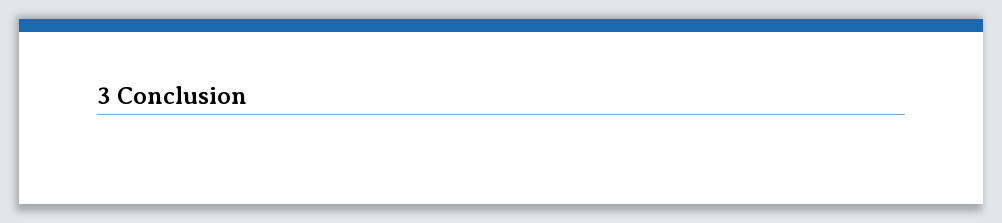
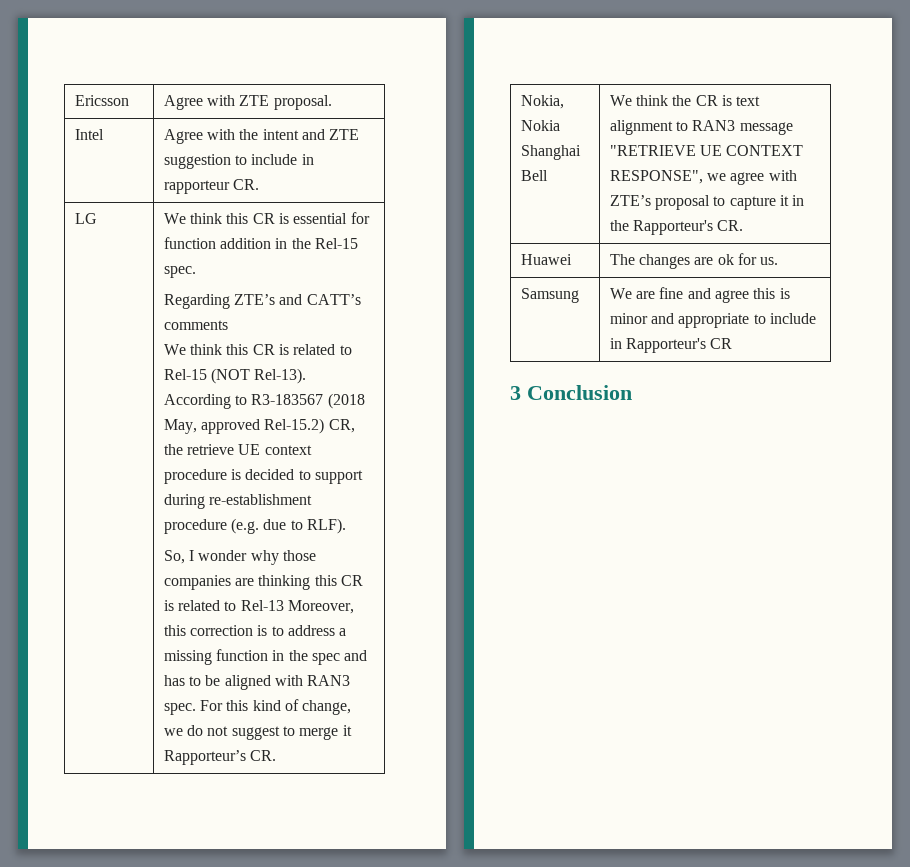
(97, 95) none -> [74,95,129,106] [163,95,332,110] [74,129,104,140] [163,129,360,144] [163,154,314,169] [163,179,260,194] [74,213,97,224] [163,212,370,224] [163,237,359,249] [163,266,196,278] [163,294,361,309] [163,320,228,330] [163,344,352,355] [163,368,307,384] [163,393,365,409] [163,418,355,434] [163,444,312,455] [163,469,364,484] [163,494,313,509] [163,518,347,534] [163,550,317,565] [163,575,364,590] [163,600,355,614] [163,625,347,636] [163,649,368,665] [163,675,351,690] [163,699,352,715] [163,725,352,740] [163,750,277,765] [520,95,564,109] [520,120,560,131] [520,145,581,160] [520,170,548,181] [609,95,761,106] [609,120,793,135] [609,145,804,156] [609,170,797,185] [609,195,805,210] [609,220,744,235] [520,254,572,265] [609,253,779,269] [520,288,579,303] [609,287,790,303] [609,313,817,328] [609,338,733,353] Ericsson | Agree with ZTE proposal. // Intel | Agree with the intent and ZTE suggestion to include in rapporteur CR. // LG | We think this CR is essential for function addition in the Rel-15 spec. // Regarding ZTE’s and CATT’s comments // We think this CR is related to Rel-15 (NOT Rel-13). According to R3-183567 (2018 May, approved Rel-15.2) CR, the retrieve UE context procedure is decided to support during re-establishment procedure (e.g. due to RLF). // So, I wonder why those companies are thinking this CR is related to Rel-13 Moreover, this correction is to address a missing function in the spec and has to be aligned with RAN3 spec. For this kind of change, we do not suggest to merge it Rapporteur’s CR. // Nokia, Nokia Shanghai Bell | We think the CR is text alignment to RAN3 message "RETRIEVE UE CONTEXT RESPONSE", we agree with ZTE’s proposal to capture it in the Rapporteur's CR. // Huawei | The changes are ok for us. // Samsung | We are fine and agree this is minor and appropriate to include in Rapporteur's CR //

